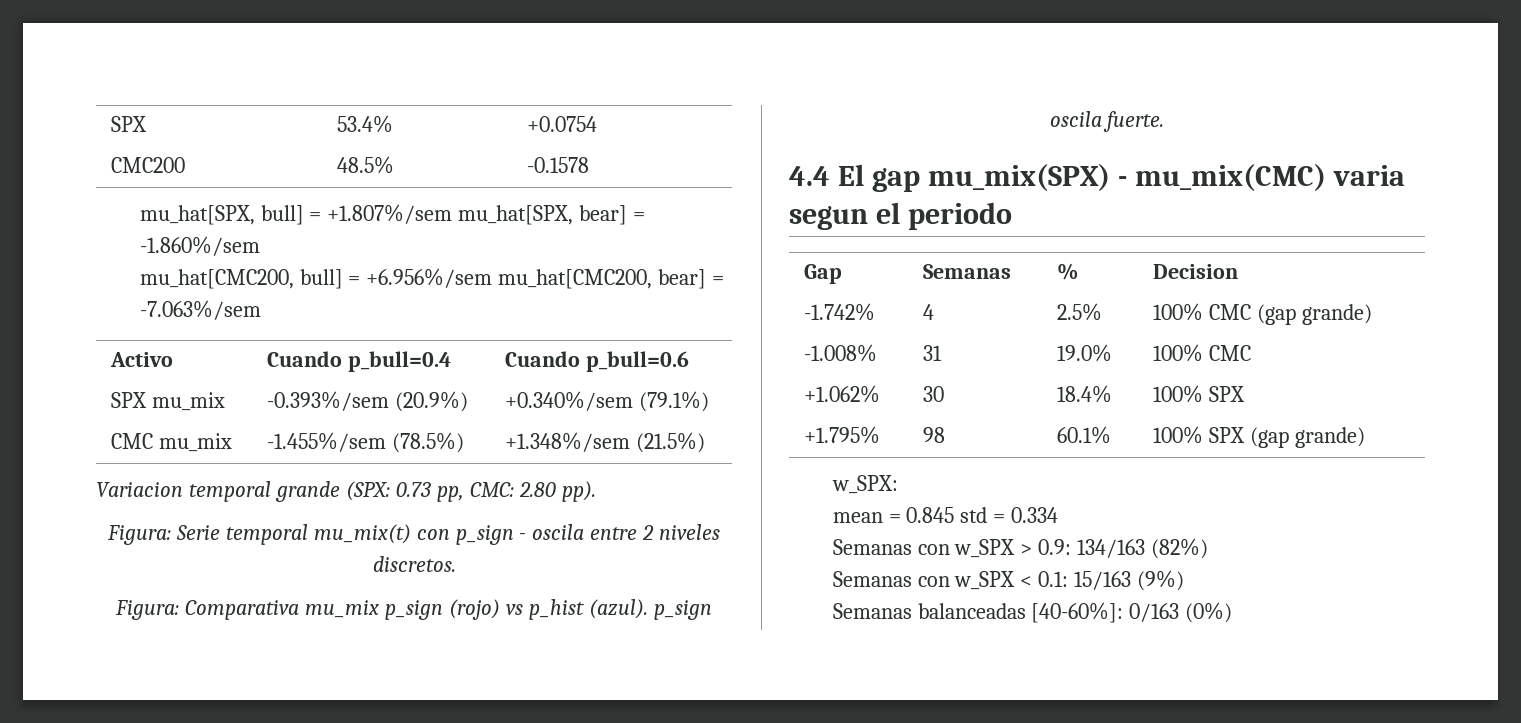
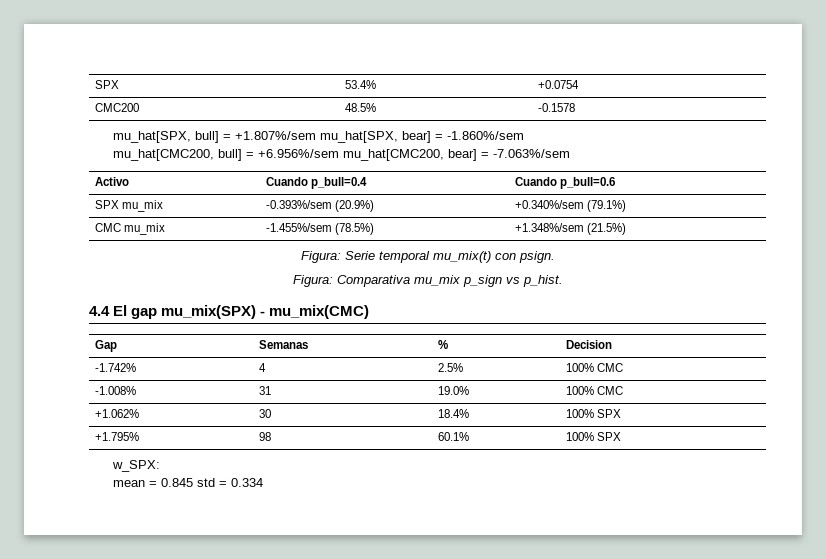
[96,481,596,502] // Variacion temporal grande (SPX: 0.73 pp, CMC: 2.80 pp). -> (627, 229) none
[455,524,721,545] [372,556,456,572] [115,599,712,620] [1049,111,1165,132] p_sign - oscila entre 2 niveles discretos. // Figura: Comparativa mu_mix p_sign (rojo) vs p_hist (azul). p_sign oscila fuerte. -> [518,251,555,263] [292,275,563,287] psign. // Figura: Comparativa mu_mix p_sign vs p_hist.
[1332,165,1405,186] [789,202,1012,230] varia segun el periodo -> (370, 312) none
[1256,304,1372,325] (gap grande) -> (624, 367) none
[1249,427,1365,448] (gap grande) -> (622, 436) none
[832,538,1209,559] [832,570,1185,591] [832,602,1233,623] // Semanas con w_SPX > 0.9: 134/163 (82%) // Semanas con w_SPX < 0.1: 15/163 (9%) // Semanas balanceadas [40-60%]: 0/163 (0%) -> (264, 482) none

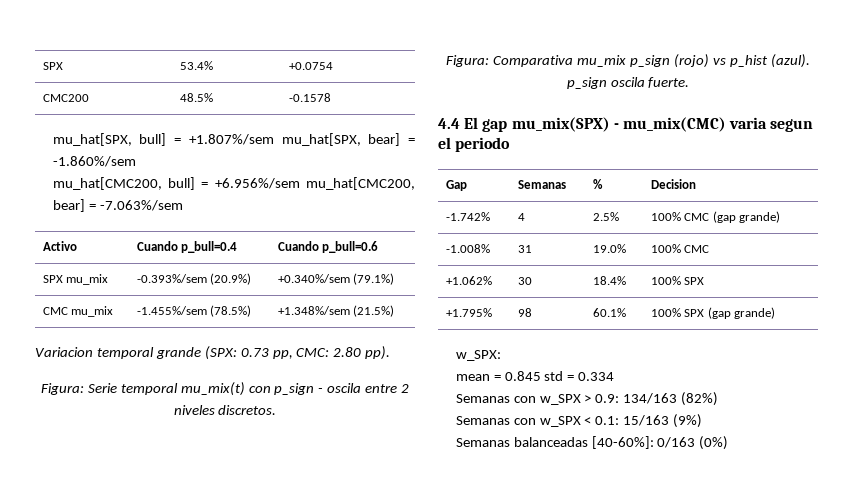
(627, 229) none -> [35,346,391,360] // Variacion temporal grande (SPX: 0.73 pp, CMC: 2.80 pp).
[518,251,555,263] [292,275,563,287] psign. // Figura: Comparativa mu_mix p_sign vs p_hist. -> [274,383,410,395] [173,405,277,415] [446,54,810,68] [566,77,690,89] p_sign - oscila entre 2 niveles discretos. // Figura: Comparativa mu_mix p_sign (rojo) vs p_hist (azul). p_sign oscila fuerte.
(370, 312) none -> [729,117,814,132] [438,137,511,152] varia segun el periodo
(624, 367) none -> [712,211,781,223] (gap grande)
(622, 436) none -> [707,307,776,319] (gap grande)
(264, 482) none -> [455,392,719,406] [455,414,703,428] [455,436,729,450] // Semanas con w_SPX > 0.9: 134/163 (82%) // Semanas con w_SPX < 0.1: 15/163 (9%) // Semanas balanceadas [40-60%]: 0/163 (0%)

